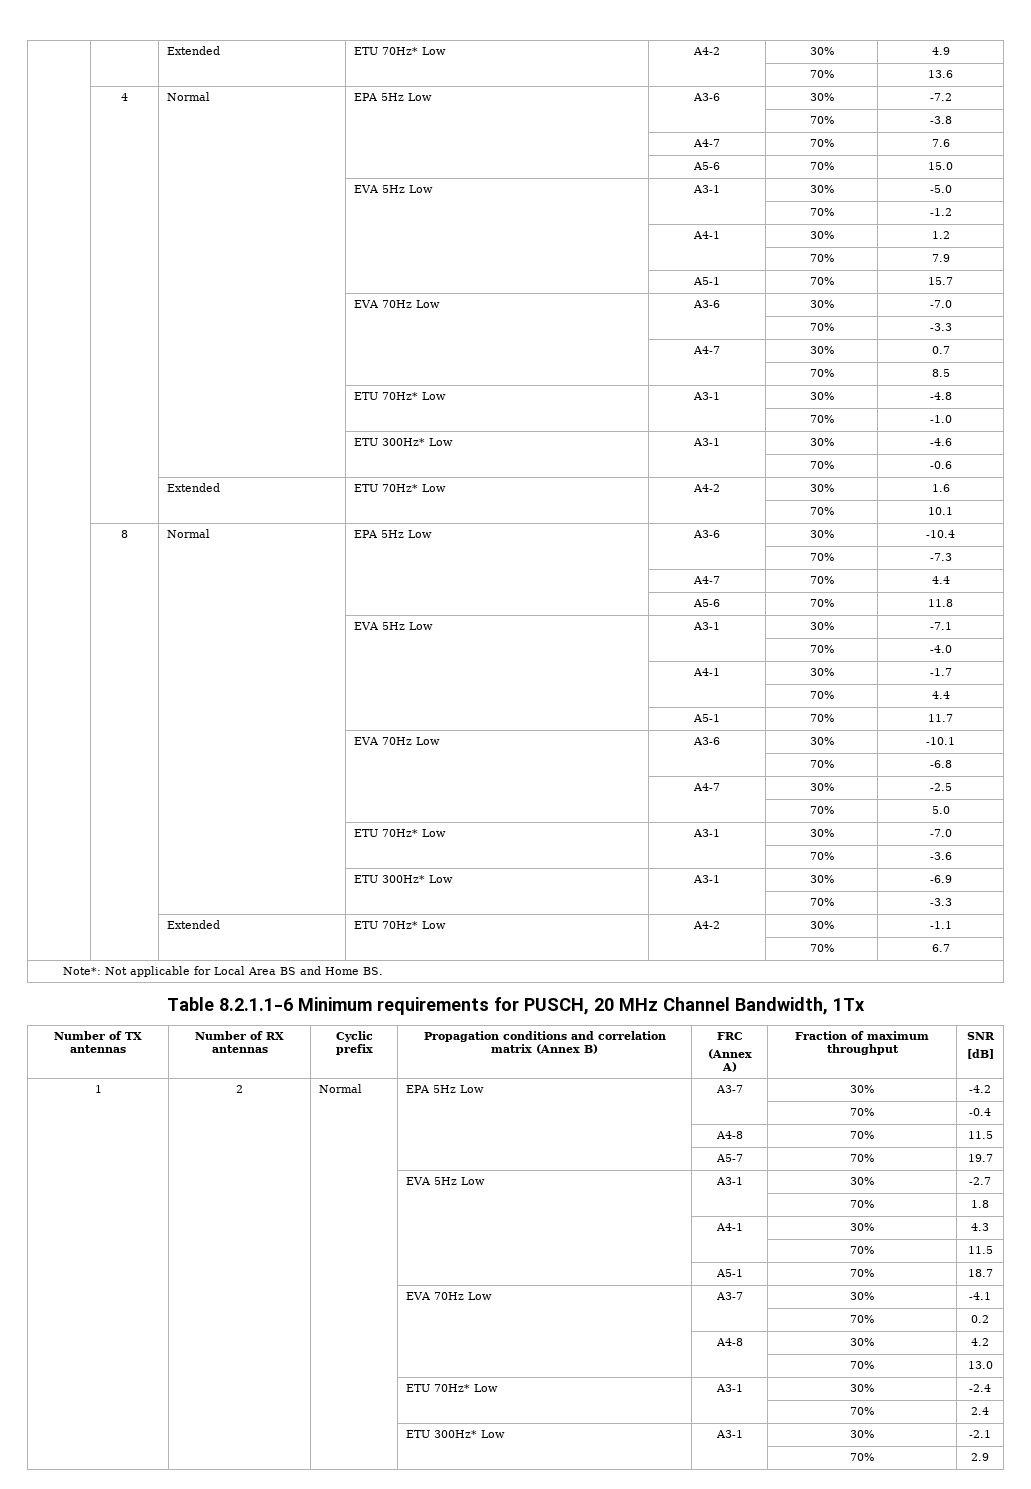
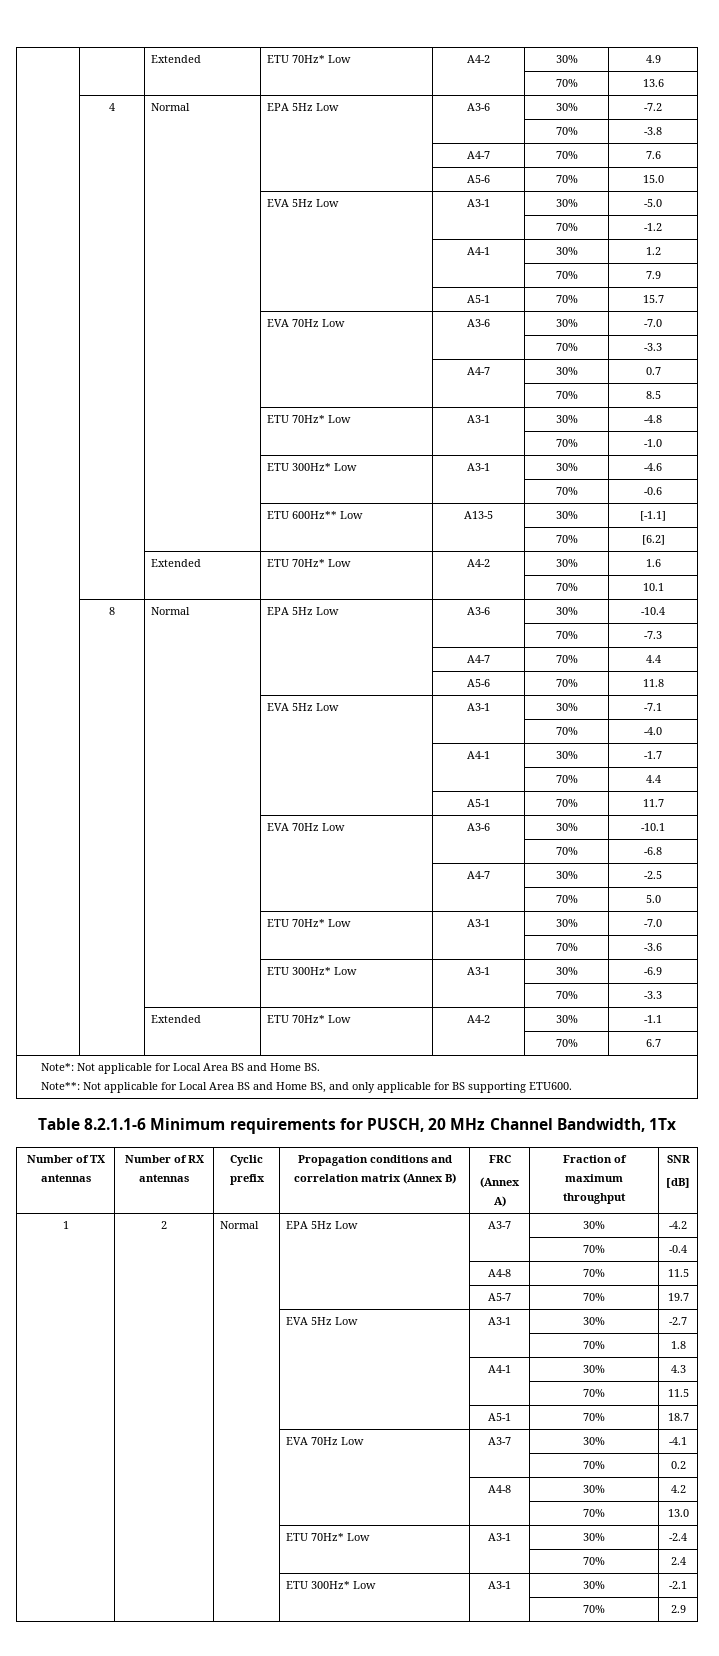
(952, 465) none -> [266,511,363,519] [464,511,493,519] [555,511,578,519] [640,511,666,521] [555,535,578,543] [641,535,665,545] // | | | ETU 600Hz** Low | A13-5 | 30% | [-1.1] // | | | | | 70% | [6.2]
(383, 971) none -> [41,1082,573,1093] // Note**: Not applicable for Local Area BS and Home BS, and only applicable for BS supporting ETU600.

